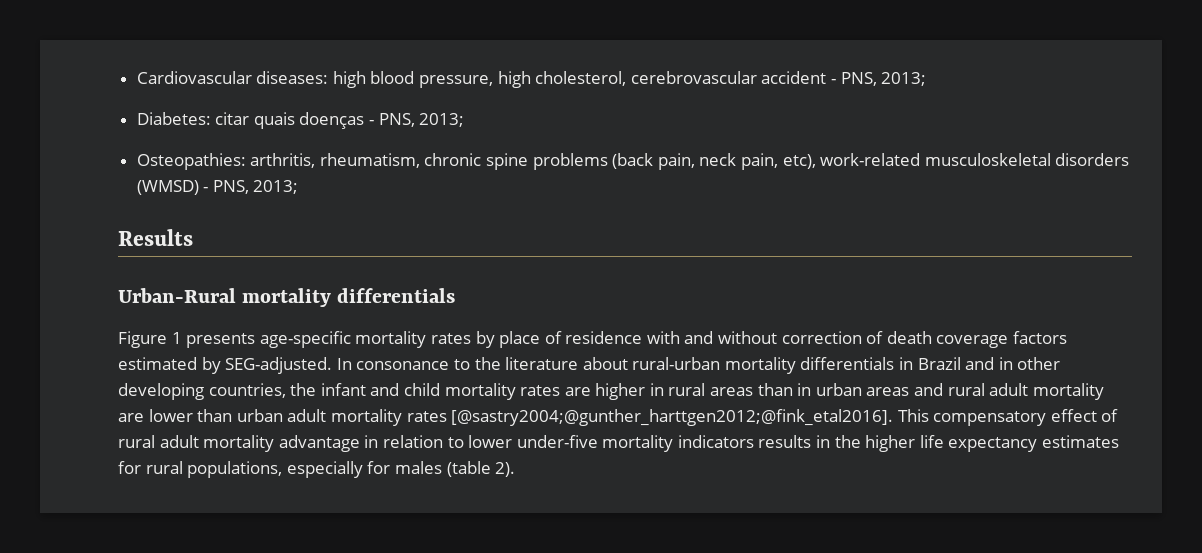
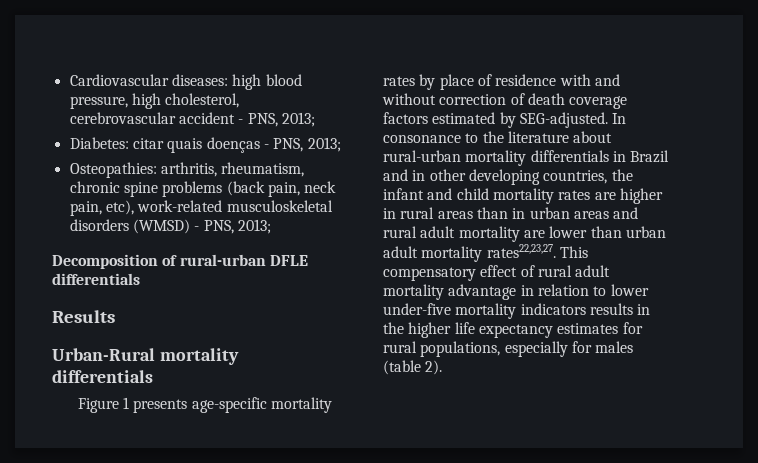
(299, 187) none -> [52,254,308,269] [52,273,140,285] // Decomposition of rural-urban DFLE differentials
[406,409,894,426] rates [@sastry2004;@gunther_harttgen2012;@fink_etal2016]. -> [486,244,556,258] rates22,23,27.

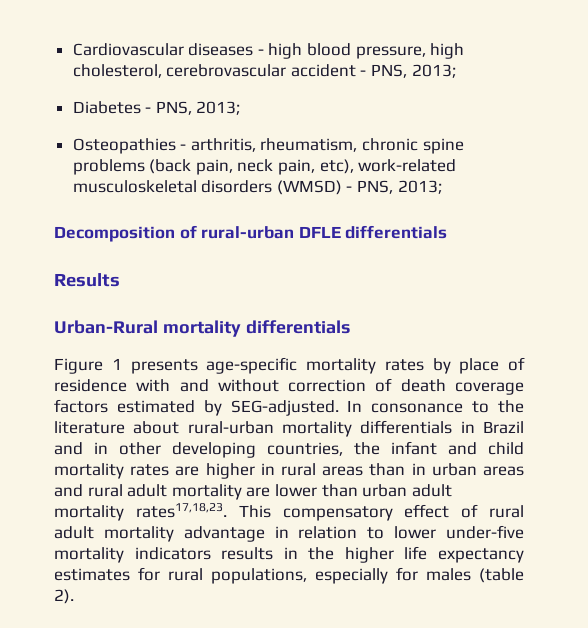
[171,74,228,86] diseases: -> [188,43,264,56] diseases -
[69,137,341,153] [69,162,157,178] Diabetes: citar quais doenças - PNS, 2013; // Osteopathies: -> [72,101,241,115] [72,138,187,154] Diabetes - PNS, 2013; // Osteopathies -
[486,244,556,258] rates22,23,27. -> [135,503,227,518] rates17,18,23.

